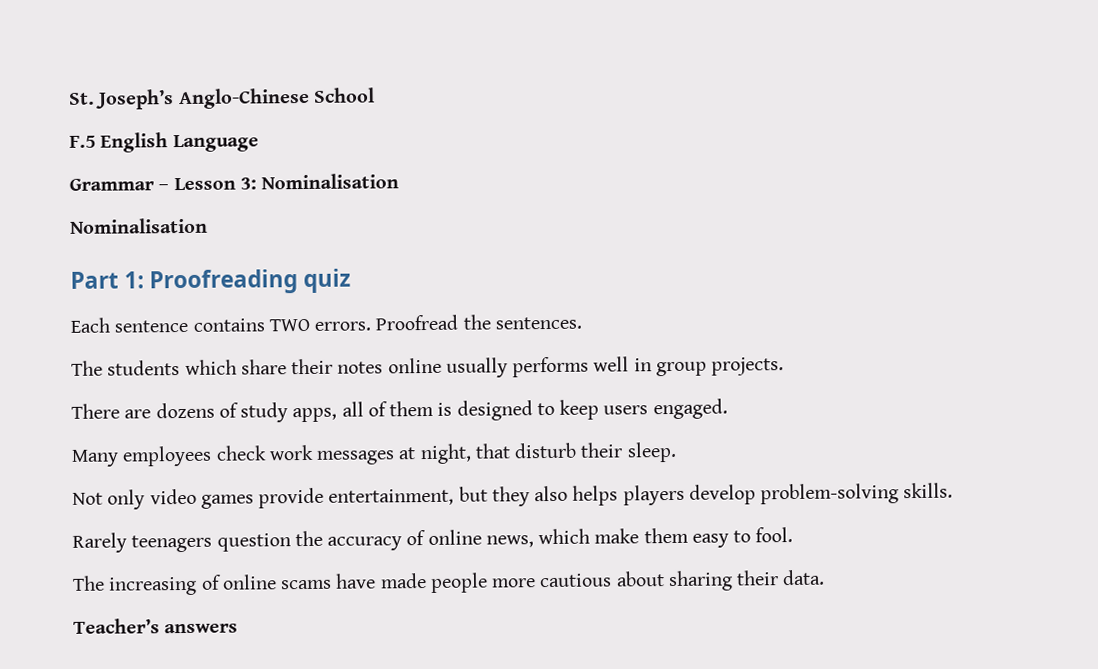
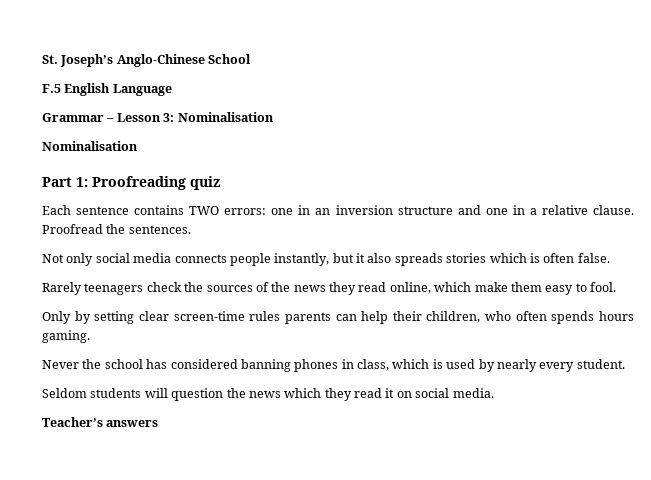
[314,314,582,331] [71,356,785,378] [71,398,728,423] [71,441,677,467] [72,482,954,510] [72,529,534,553] errors. Proofread the sentences. // The students which share their notes online usually performs well in group projects. // There are dozens of study apps, all of them is designed to keep users engaged. // Many employees check work messages at night, that disturb their sleep. // Not only video games provide entertainment, but they also helps players develop problem-solving skills. // Rarely teenagers question the accuracy of online news, -> [224,205,634,215] [42,224,191,234] [42,253,610,266] [42,282,431,295] errors: one in an inversion structure and one in a relative clause. Proofread the sentences. // Not only social media connects people instantly, but it also spreads stories which is often false. // Rarely teenagers check the sources of the news they read online,
[72,569,826,596] The increasing of online scams have made people more cautious about sharing their data. -> [42,311,635,324] [42,330,90,343] [42,359,625,372] [42,388,494,401] Only by setting clear screen-time rules parents can help their children, who often spends hours gaming. // Never the school has considered banning phones in class, which is used by nearly every student. // Seldom students will question the news which they read it on social media.

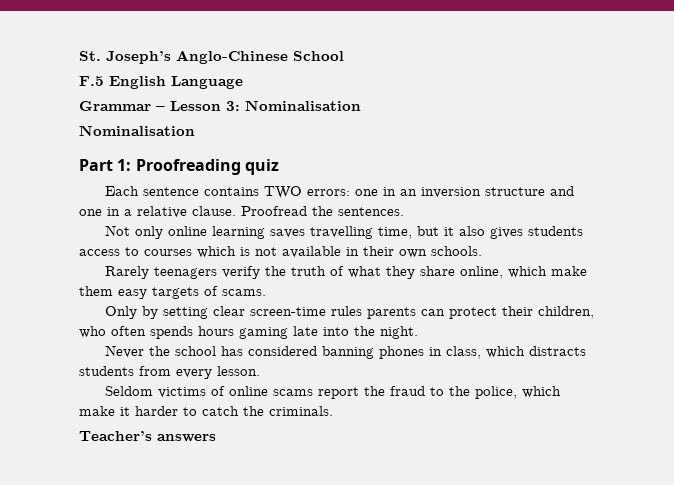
[95,253,610,266] [42,282,387,295] social media connects people instantly, but it also spreads stories which is often false. // Rarely teenagers check the sources of the news they read -> [167,226,583,239] [79,246,482,258] [104,266,455,279] online learning saves travelling time, but it also gives students access to courses which is not available in their own schools. // Rarely teenagers verify the truth of what they share
[575,282,616,292] to fool. -> [152,286,266,299] targets of scams.
[361,311,389,324] help -> [448,307,497,319] protect
[42,330,90,343] gaming. -> [239,326,418,339] gaming late into the night.
[432,359,625,372] [42,388,494,401] is used by nearly every student. // Seldom students will question the news which they read it on social media. -> [528,346,586,356] [79,366,260,379] [104,386,561,399] [79,406,333,416] distracts students from every lesson. // Seldom victims of online scams report the fraud to the police, which make it harder to catch the criminals.

